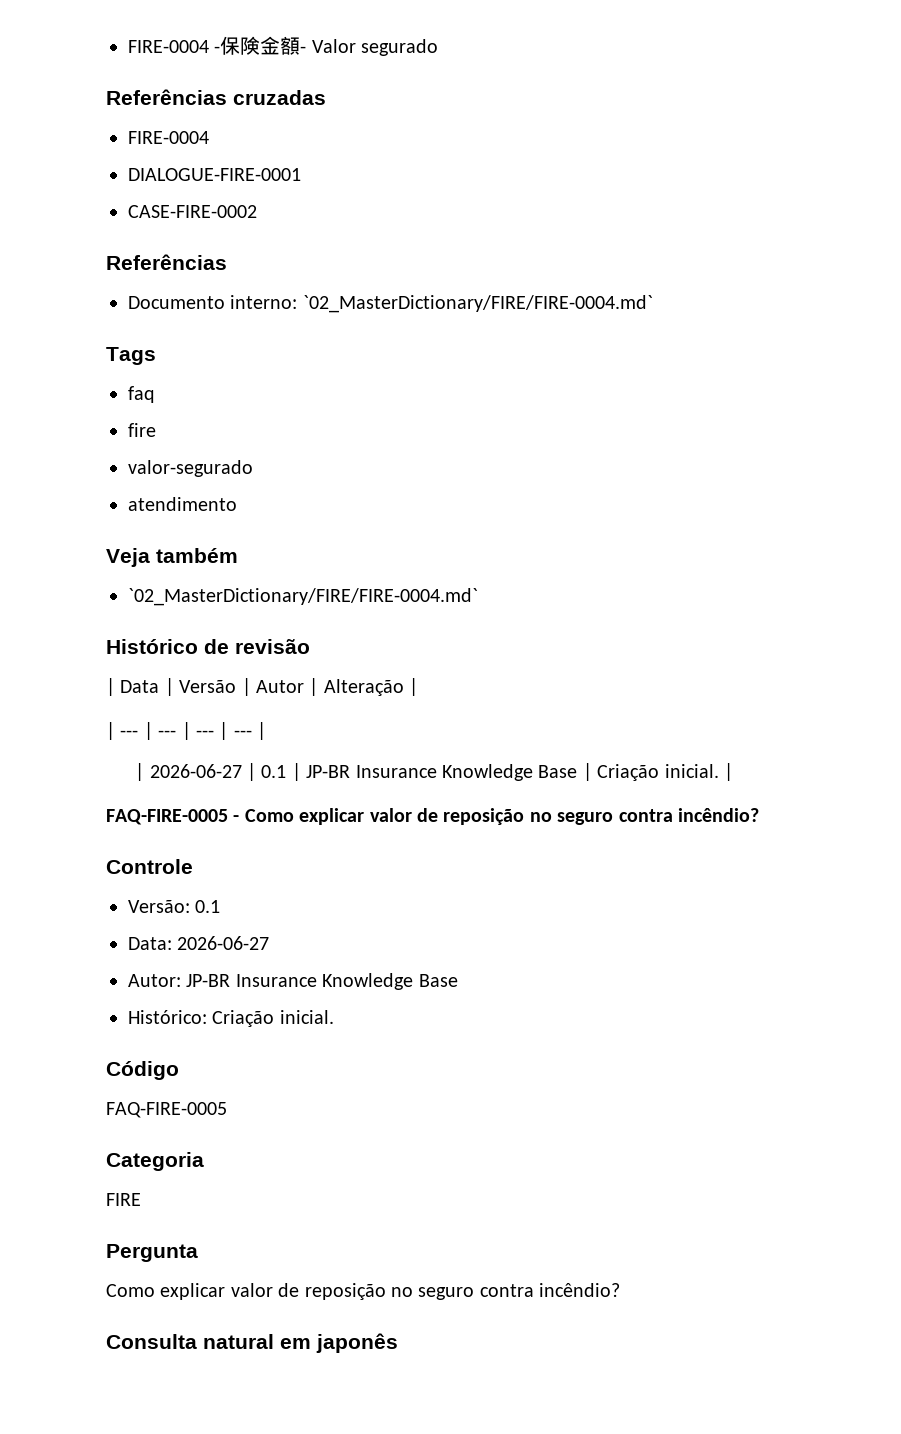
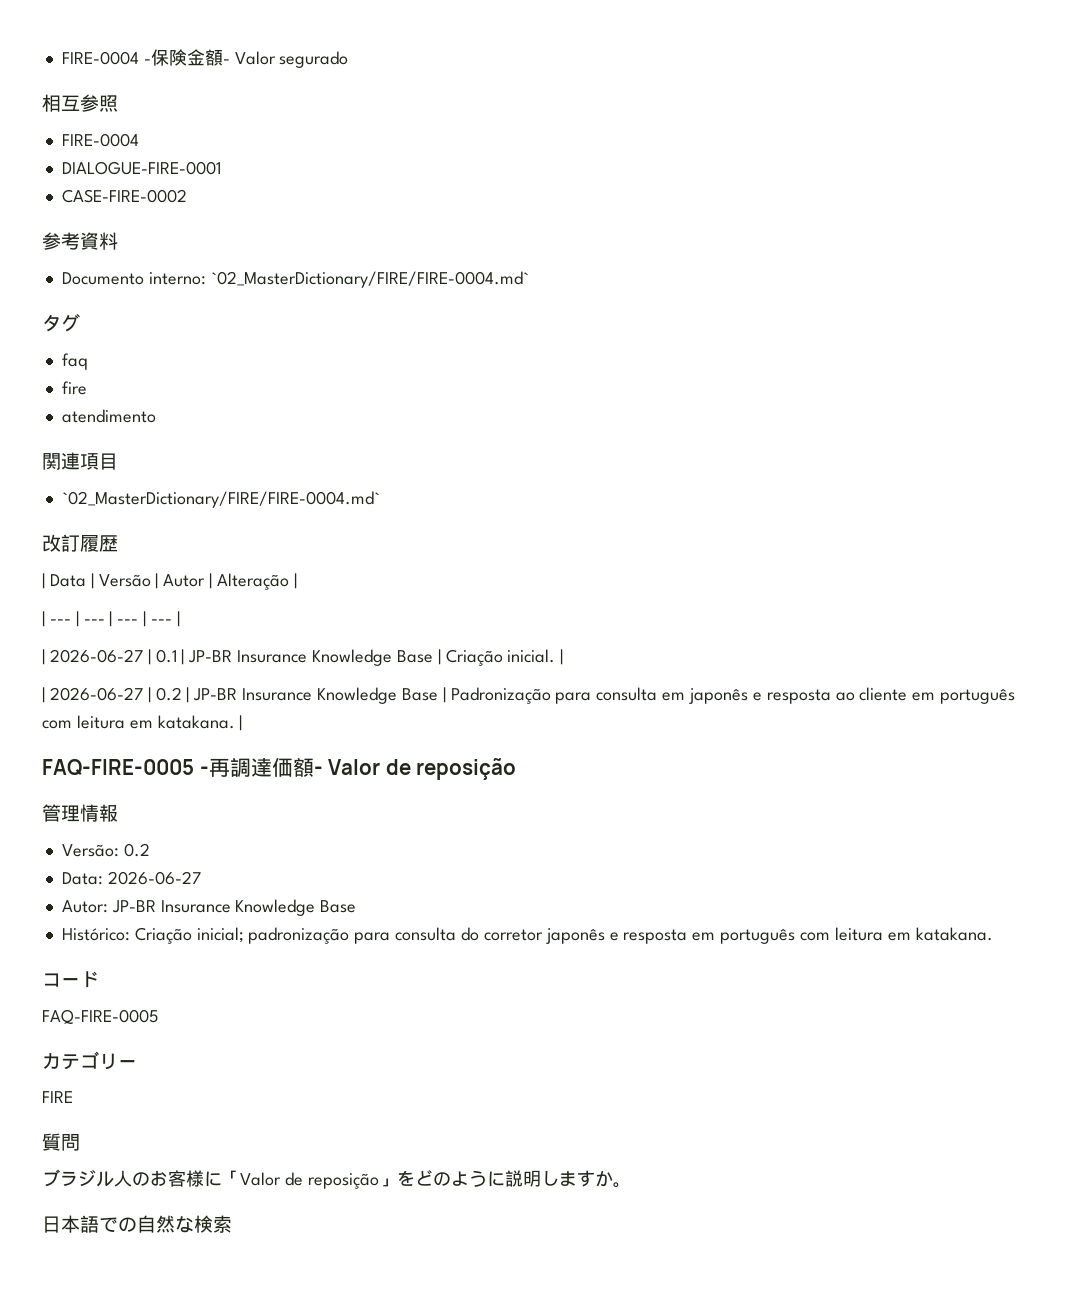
[106,89,326,105] Referências cruzadas -> [42,94,118,112] 相互参照
[106,254,227,270] Referências -> [42,232,118,250] 参考資料
[106,347,156,365] Tags -> [42,314,80,332] タグ
[128,460,253,477] // valor-segurado -> (87, 388) none
[106,548,238,567] [128,588,478,606] [106,639,310,654] Veja também // `02_MasterDictionary/FIRE/FIRE-0004.md` // Histórico de revisão -> [42,452,118,470] [61,491,380,508] [42,534,118,552] 関連項目 // `02_MasterDictionary/FIRE/FIRE-0004.md` // 改訂履歴
[106,808,759,825] [106,859,193,874] FAQ-FIRE-0005 - Como explicar valor de reposição no seguro contra incêndio? // Controle -> [42,687,1016,704] [42,715,243,731] [42,758,517,780] [42,804,118,822] | 2026-06-27 | 0.2 | JP-BR Insurance Knowledge Base | Padronização para consulta em japonês e resposta ao cliente em português com leitura em katakana. | // FAQ-FIRE-0005 -再調達価額- Valor de reposição // 管理情報
[195,900,221,913] 0.1 -> [123,843,150,857] 0.2
[279,1010,334,1024] [106,1061,179,1080] inicial. // Código -> [196,927,993,944] [42,971,99,988] inicial; padronização para consulta do corretor japonês e resposta em português com leitura em katakana. // コード
[106,1152,204,1171] Categoria -> [42,1051,137,1070] カテゴリー
[106,1244,198,1262] [106,1283,621,1300] [106,1333,398,1353] Pergunta // Como explicar valor de reposição no seguro contra incêndio? // Consulta natural em japonês -> [42,1133,80,1151] [42,1169,631,1189] [42,1215,232,1233] 質問 // ブラジル人のお客様に「Valor de reposição」をどのように説明しますか。 // 日本語での自然な検索

